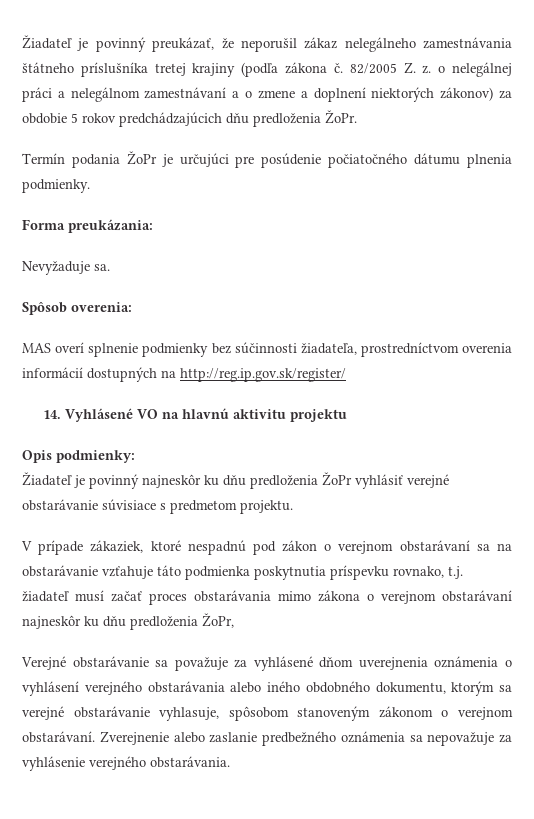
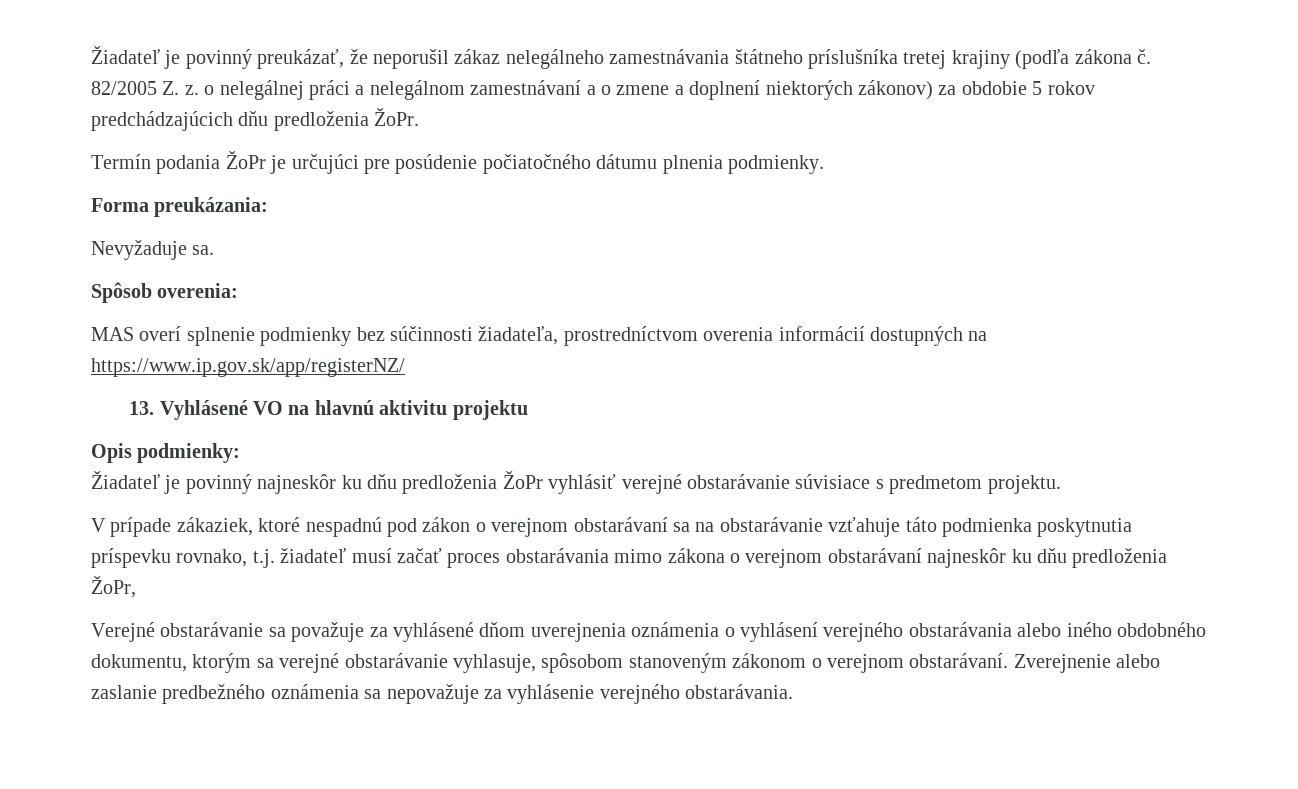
[180,368,346,382] [42,410,61,419] http://reg.ip.gov.sk/register/ // 14. -> [91,358,405,377] [129,401,155,415] https://www.ip.gov.sk/app/registerNZ/ // 13.

